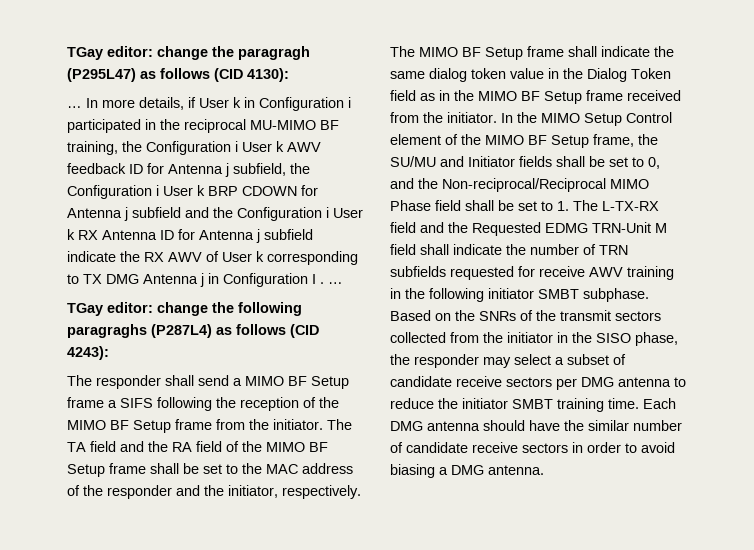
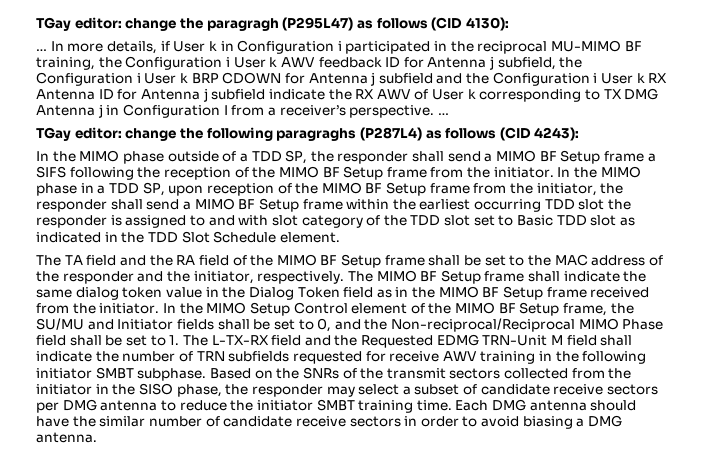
[320,282,324,284] . -> [231,105,435,118] from a receiver’s perspective.
[67,375,92,386] The -> [36,150,334,164] In the MIMO phase outside of a TDD SP, the
(323, 424) none -> [557,166,641,178] [36,182,624,196] [36,198,632,212] [36,215,635,228] [36,231,340,243] In the MIMO phase in a TDD SP, upon reception of the MIMO BF Setup frame from the initiator, the responder shall send a MIMO BF Setup frame within the earliest occurring TDD slot the responder is assigned to and with slot category of the TDD slot set to Basic TDD slot as indicated in the TDD Slot Schedule element. //

